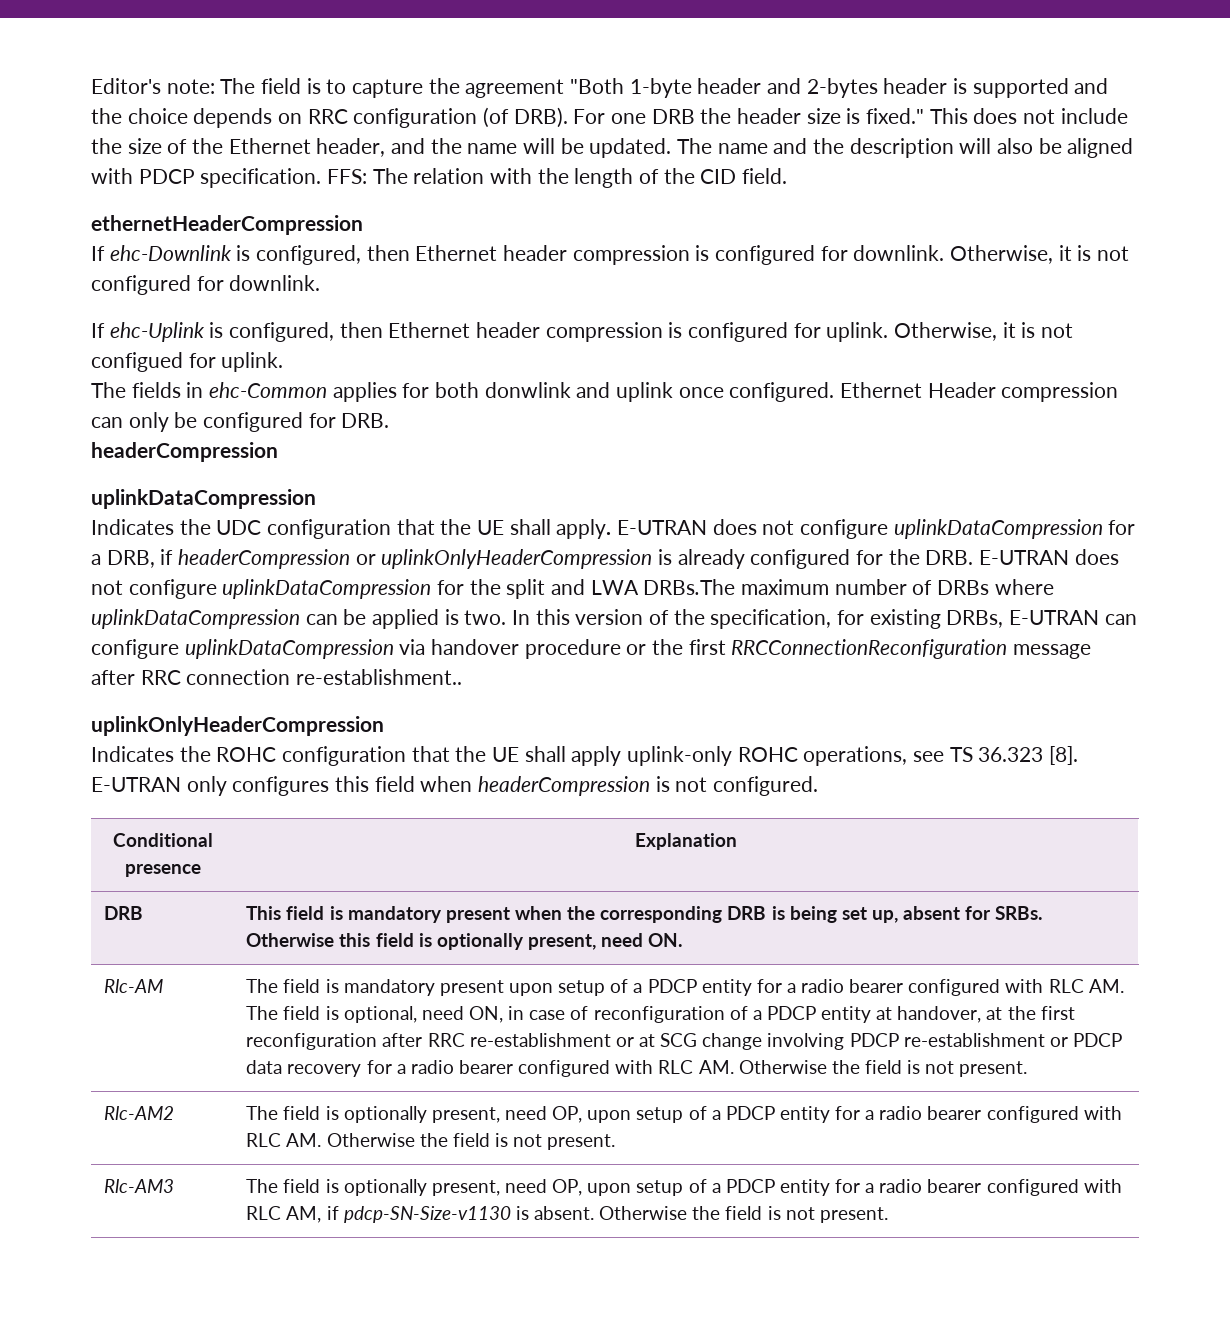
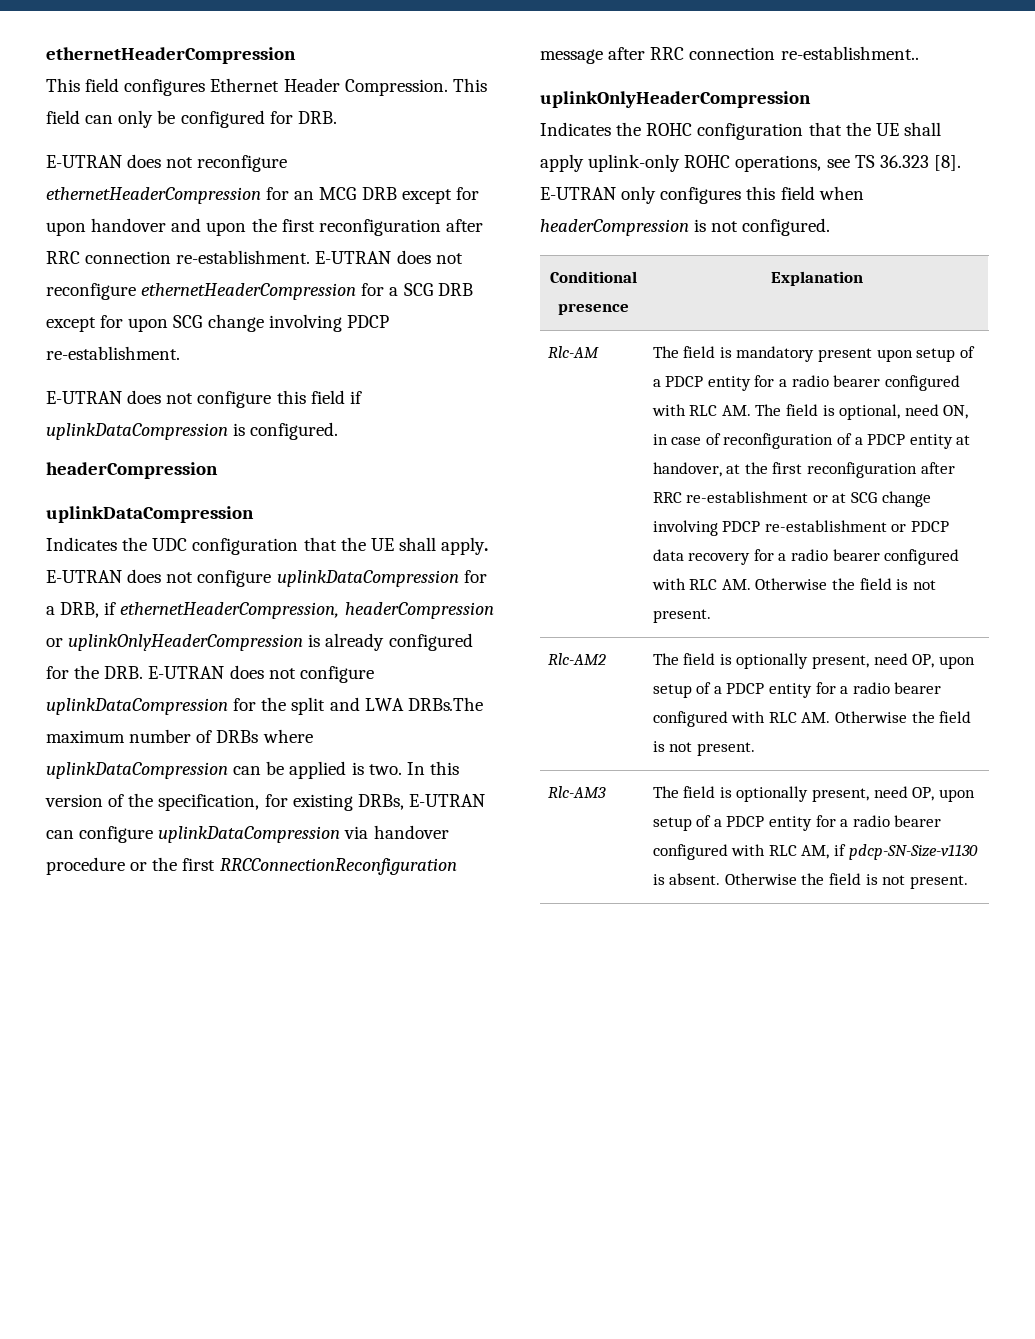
[91,78,1109,98] [91,107,1128,128] [91,138,1134,158] [91,168,788,188] [91,215,363,235] [91,245,1130,265] [91,275,321,295] [91,322,1074,342] [91,352,284,372] [91,382,1119,402] Editor's note: The field is to capture the agreement "Both 1-byte header and 2-bytes header is supported and the choice depends on RRC configuration (of DRB). For one DRB the header size is fixed." This does not include the size of the Ethernet header, and the name will be updated. The name and the description will also be aligned with PDCP specification. FFS: The relation with the length of the CID field. // ethernetHeaderCompression // If ehc-Downlink is configured, then Ethernet header compression is configured for downlink. Otherwise, it is not configured for downlink. // If ehc-Uplink is configured, then Ethernet header compression is configured for uplink. Otherwise, it is not configued for uplink. // The fields in ehc-Common applies for both donwlink and uplink once configured. Ethernet Header compression -> [46,47,296,64] [46,78,487,96] [46,110,80,124] ethernetHeaderCompression // This field configures Ethernet Header Compression. This field
(390, 420) none -> [46,154,288,172] [46,187,479,204] [46,218,483,236] [46,250,463,264] [46,283,473,300] [46,314,389,332] [46,346,180,360] [46,390,362,408] [46,422,339,440] // E-UTRAN does not reconfigure ethernetHeaderCompression for an MCG DRB except for upon handover and upon the first reconfiguration after RRC connection re-establishment. E-UTRAN does not reconfigure ethernetHeaderCompression for a SCG DRB except for upon SCG change involving PDCP re-establishment. // E-UTRAN does not configure this field if uplinkDataCompression is configured.
(174, 557) none -> [120,602,340,619] ethernetHeaderCompression,
[104,906,144,920] [246,906,1044,923] [246,933,684,950] // DRB | This field is mandatory present when the corresponding DRB is being set up, absent for SRBs. Otherwise this field is optionally present, need ON. -> (863, 278) none

